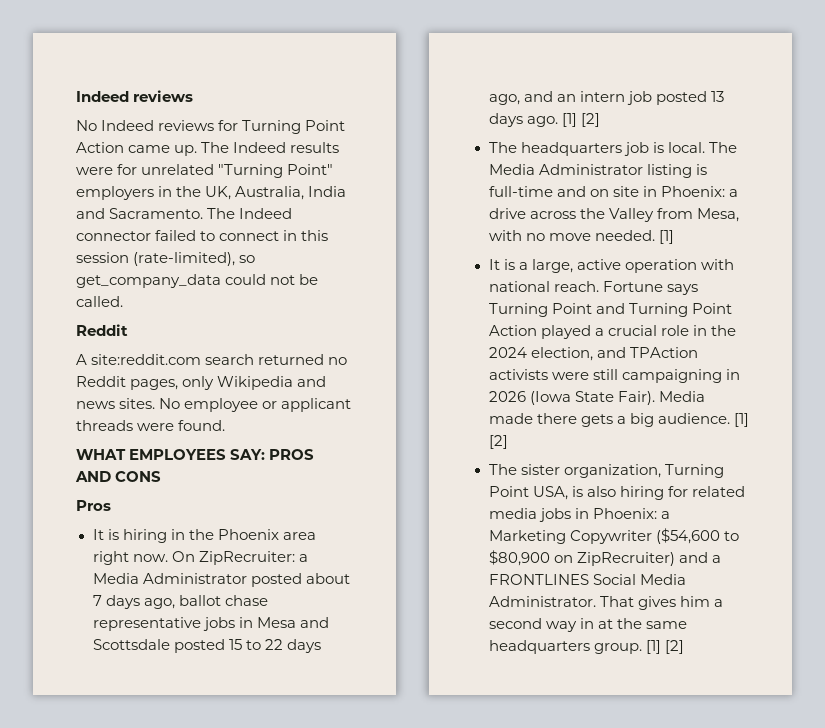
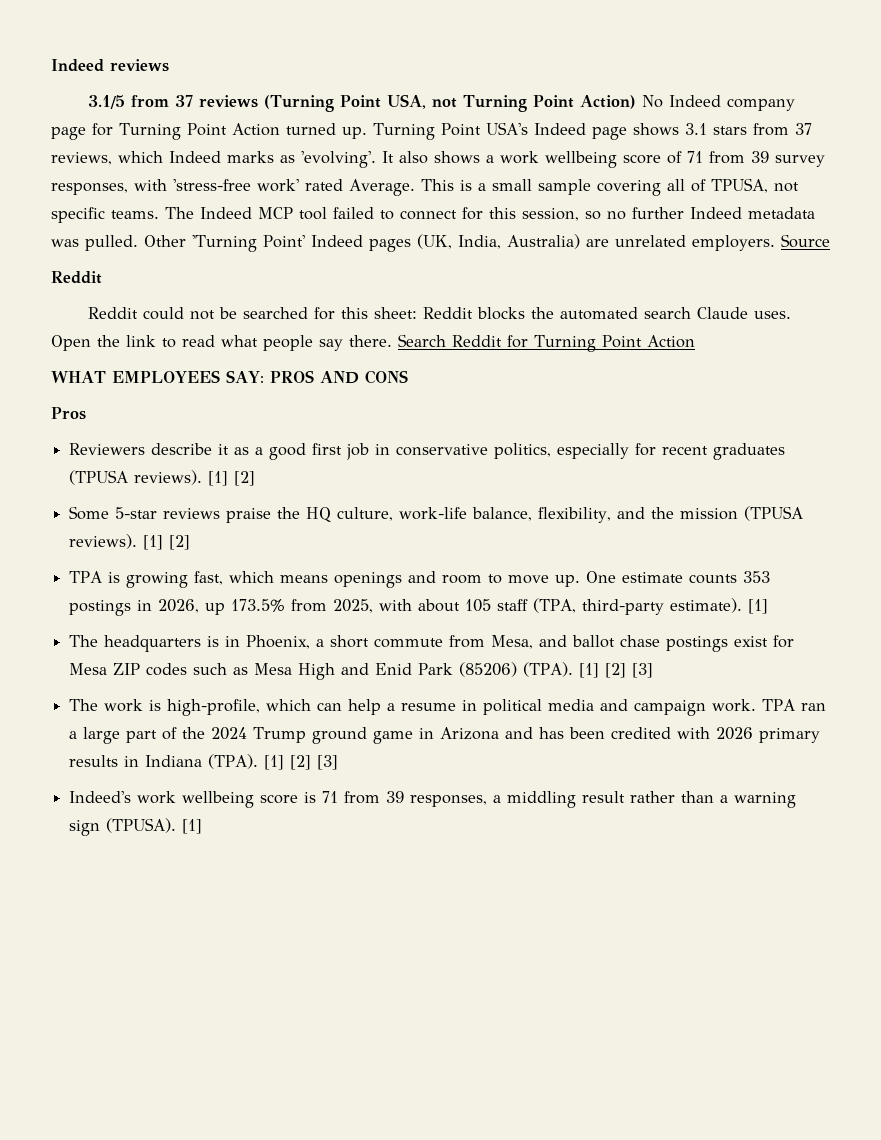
[76,120,346,134] [76,142,340,156] [76,164,334,178] [76,186,347,200] [76,208,293,219] [76,230,329,241] [76,252,256,266] [76,274,319,288] [76,296,123,307] [76,324,128,336] [76,354,348,365] [76,376,327,390] [76,398,352,412] [76,420,226,431] No Indeed reviews for Turning Point Action came up. The Indeed results were for unrelated "Turning Point" employers in the UK, Australia, India and Sacramento. The Indeed connector failed to connect in this session (rate-limited), so get_company_data could not be called. // Reddit // A site:reddit.com search returned no Reddit pages, only Wikipedia and news sites. No employee or applicant threads were found. -> [87,94,795,112] [51,122,812,140] [51,151,825,168] [51,178,799,196] [51,207,815,223] [51,234,830,252] [51,271,102,284] [87,307,791,320] [51,334,695,352] 3.1/5 from 37 reviews (Turning Point USA, not Turning Point Action) No Indeed company page for Turning Point Action turned up. Turning Point USA's Indeed page shows 3.1 stars from 37 reviews, which Indeed marks as 'evolving'. It also shows a work wellbeing score of 71 from 39 survey responses, with 'stress-free work' rated Average. This is a small sample covering all of TPUSA, not specific teams. The Indeed MCP tool failed to connect for this session, so no further Indeed metadata was pulled. Other 'Turning Point' Indeed pages (UK, India, Australia) are unrelated employers. Source // Reddit // Reddit could not be searched for this sheet: Reddit blocks the automated search Claude uses. Open the link to read what people say there. Search Reddit for Turning Point Action
[92,529,316,543] [92,551,308,565] [92,573,350,587] [92,595,268,609] [92,617,329,631] [92,639,321,653] [488,91,724,105] [488,113,600,127] [488,142,737,156] [488,164,707,178] [488,186,738,197] [488,208,739,222] [488,230,674,244] [488,259,734,273] [488,281,698,295] [488,303,732,317] [488,325,736,339] [488,347,698,361] [488,369,740,383] [488,391,705,405] [488,413,749,427] [488,435,508,449] [488,464,724,478] [488,486,745,500] [488,508,670,522] [488,528,739,544] [488,550,721,566] [488,574,686,585] [488,596,723,610] [488,618,687,632] [488,640,684,654] It is hiring in the Phoenix area right now. On ZipRecruiter: a Media Administrator posted about 7 days ago, ballot chase representative jobs in Mesa and Scottsdale posted 15 to 22 days ago, and an intern job posted 13 days ago. [1] [2] // The headquarters job is local. The Media Administrator listing is full-time and on site in Phoenix: a drive across the Valley from Mesa, with no move needed. [1] // It is a large, active operation with national reach. Fortune says Turning Point and Turning Point Action played a crucial role in the 2024 election, and TPAction activists were still campaigning in 2026 (Iowa State Fair). Media made there gets a big audience. [1] [2] // The sister organization, Turning Point USA, is also hiring for related media jobs in Phoenix: a Marketing Copywriter ($54,600 to $80,900 on ZipRecruiter) and a FRONTLINES Social Media Administrator. That gives him a second way in at the same headquarters group. [1] [2] -> [69,443,786,460] [69,470,256,486] [69,506,804,523] [69,534,191,550] [69,571,771,588] [69,598,769,616] [69,635,795,652] [69,662,654,680] [69,699,827,716] [69,727,821,744] [69,754,339,770] [69,791,797,808] [69,818,203,836] Reviewers describe it as a good first job in conservative politics, especially for recent graduates (TPUSA reviews). [1] [2] // Some 5-star reviews praise the HQ culture, work-life balance, flexibility, and the mission (TPUSA reviews). [1] [2] // TPA is growing fast, which means openings and room to move up. One estimate counts 353 postings in 2026, up 173.5% from 2025, with about 105 staff (TPA, third-party estimate). [1] // The headquarters is in Phoenix, a short commute from Mesa, and ballot chase postings exist for Mesa ZIP codes such as Mesa High and Enid Park (85206) (TPA). [1] [2] [3] // The work is high-profile, which can help a resume in political media and campaign work. TPA ran a large part of the 2024 Trump ground game in Arizona and has been credited with 2026 primary results in Indiana (TPA). [1] [2] [3] // Indeed's work wellbeing score is 71 from 39 responses, a middling result rather than a warning sign (TPUSA). [1]

